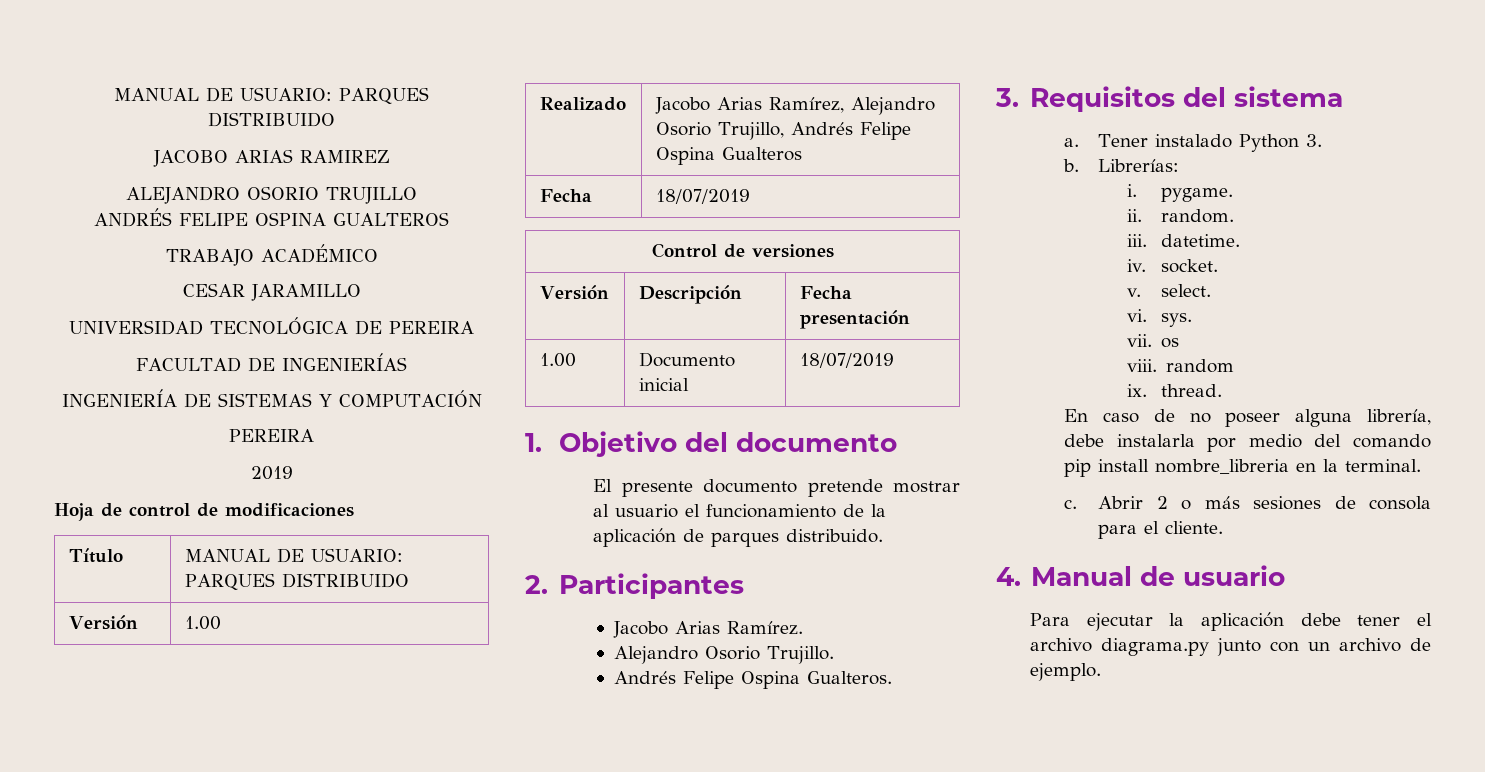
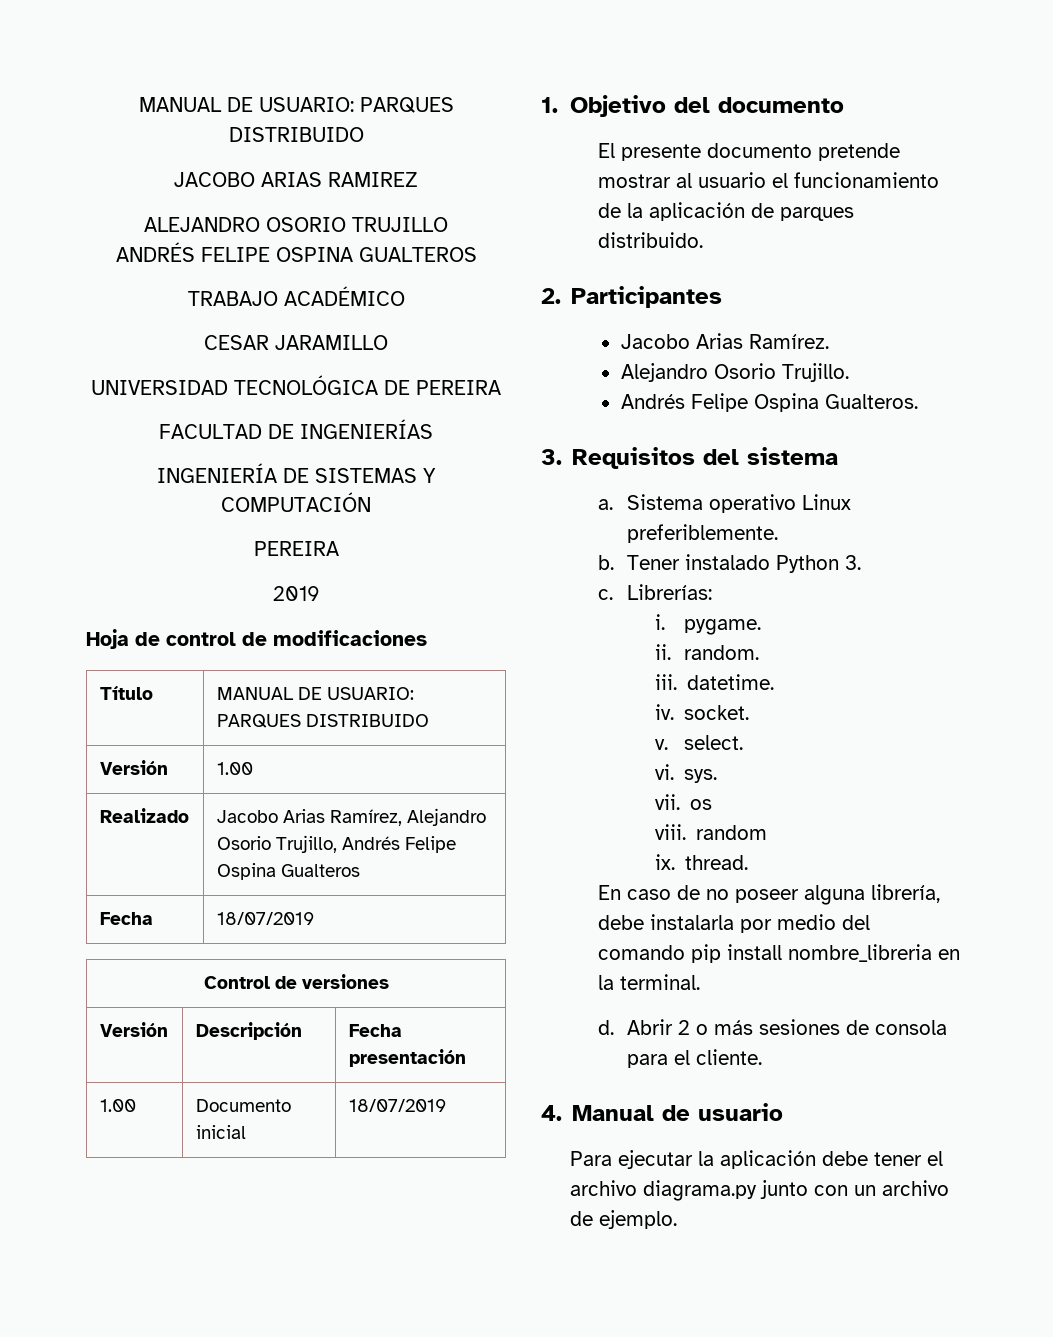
(1080, 142) none -> [626,494,851,513] [626,524,778,543] [598,555,615,570] Sistema operativo Linux preferiblemente. // b.
[1063,159,1080,172] b. -> [598,589,614,600] c.
[1064,499,1078,509] c. -> [598,1020,615,1035] d.

